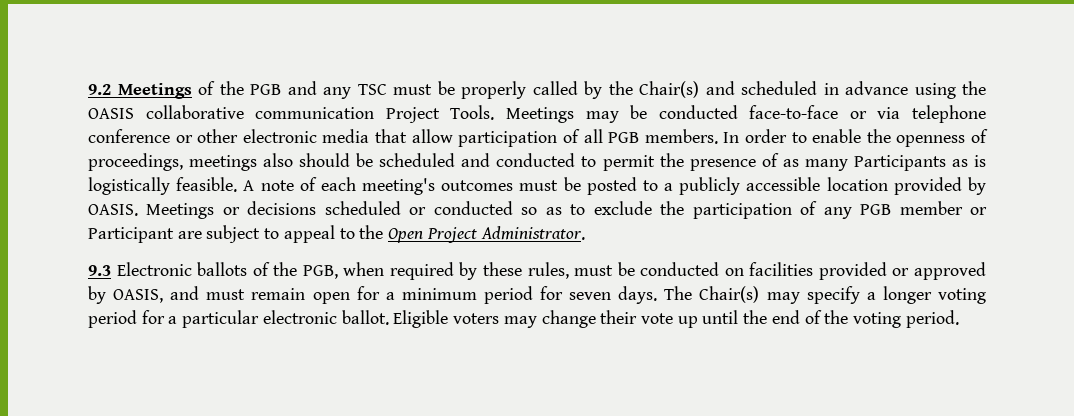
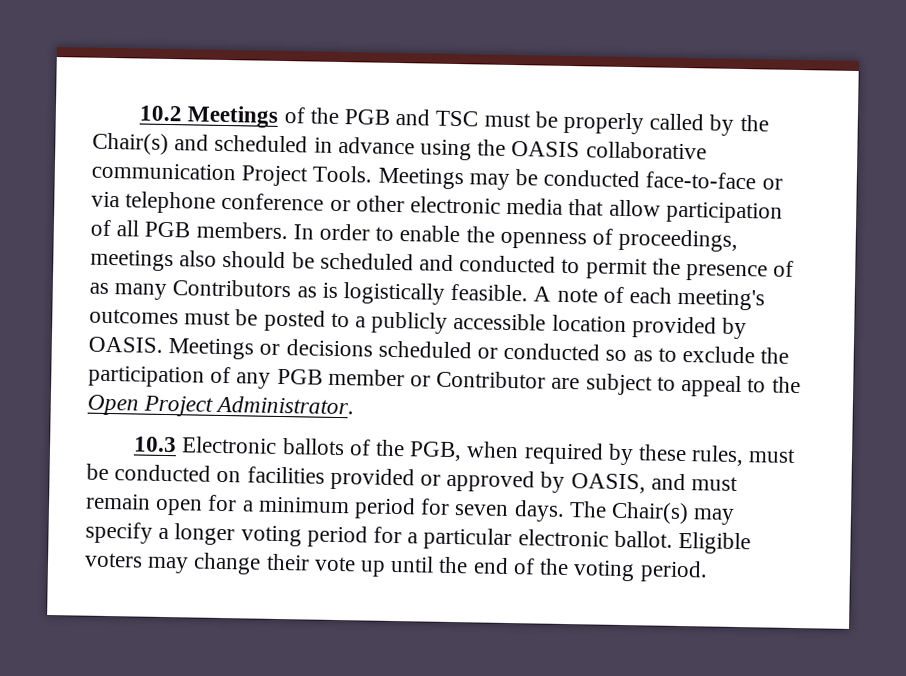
[88,84,111,95] 9.2 -> [139,105,184,122] 10.2
[323,87,351,99] any -> (431, 117) none
[853,155,946,171] Participants -> [172,279,292,298] Contributors
[88,227,174,243] Participant -> [436,370,547,389] Contributor
[88,265,111,276] 9.3 -> [133,436,178,453] 10.3

